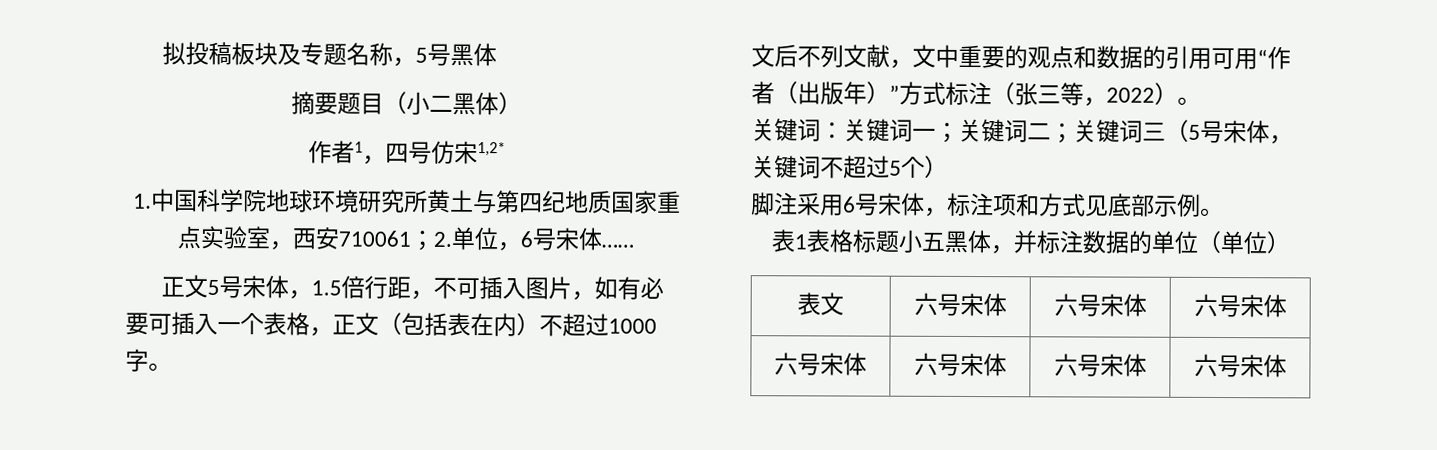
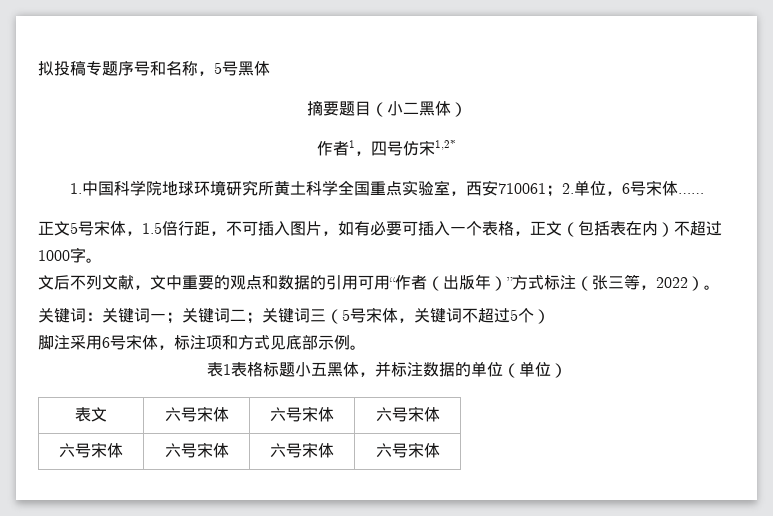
[230,42,347,66] 板块及专题 -> [86,61,166,76] 专题序号和
[472,190,658,214] 与第四纪地质国家 -> [305,180,370,196] 科学全国

